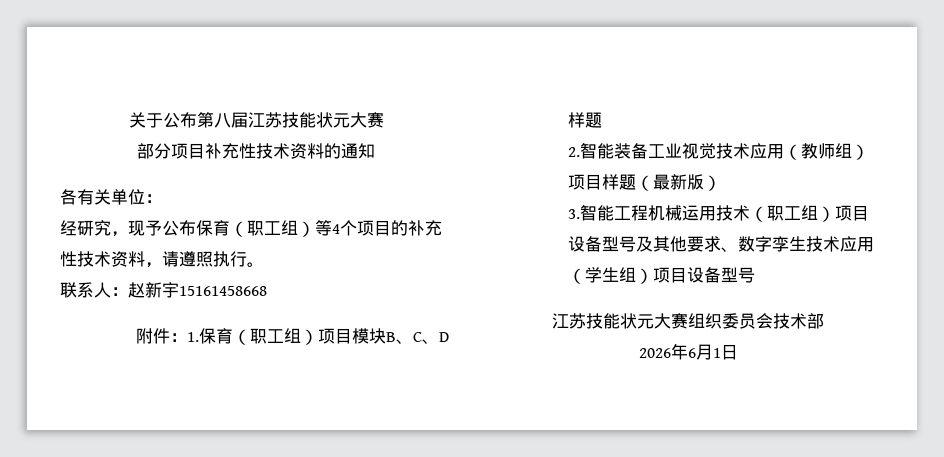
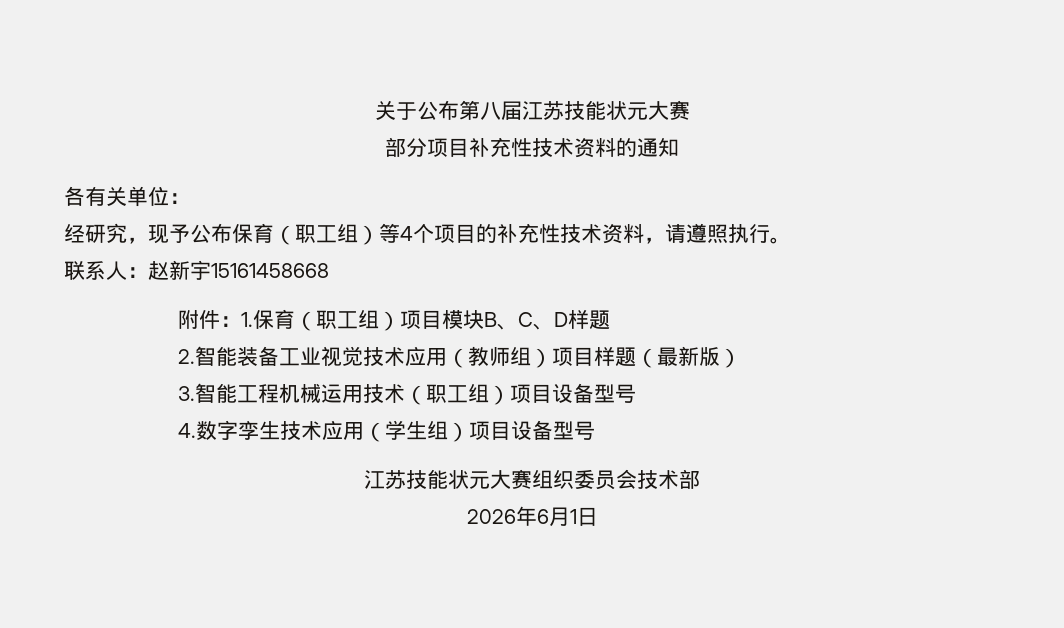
[636,236,739,252] 及其他要求、 -> [178,423,197,438] // 4.

